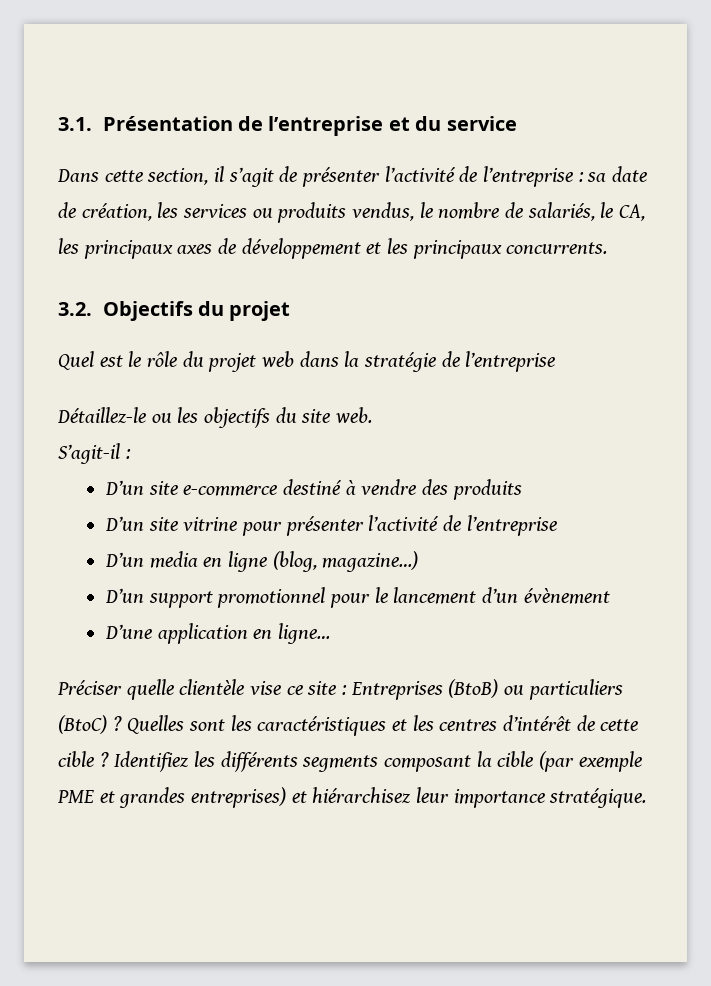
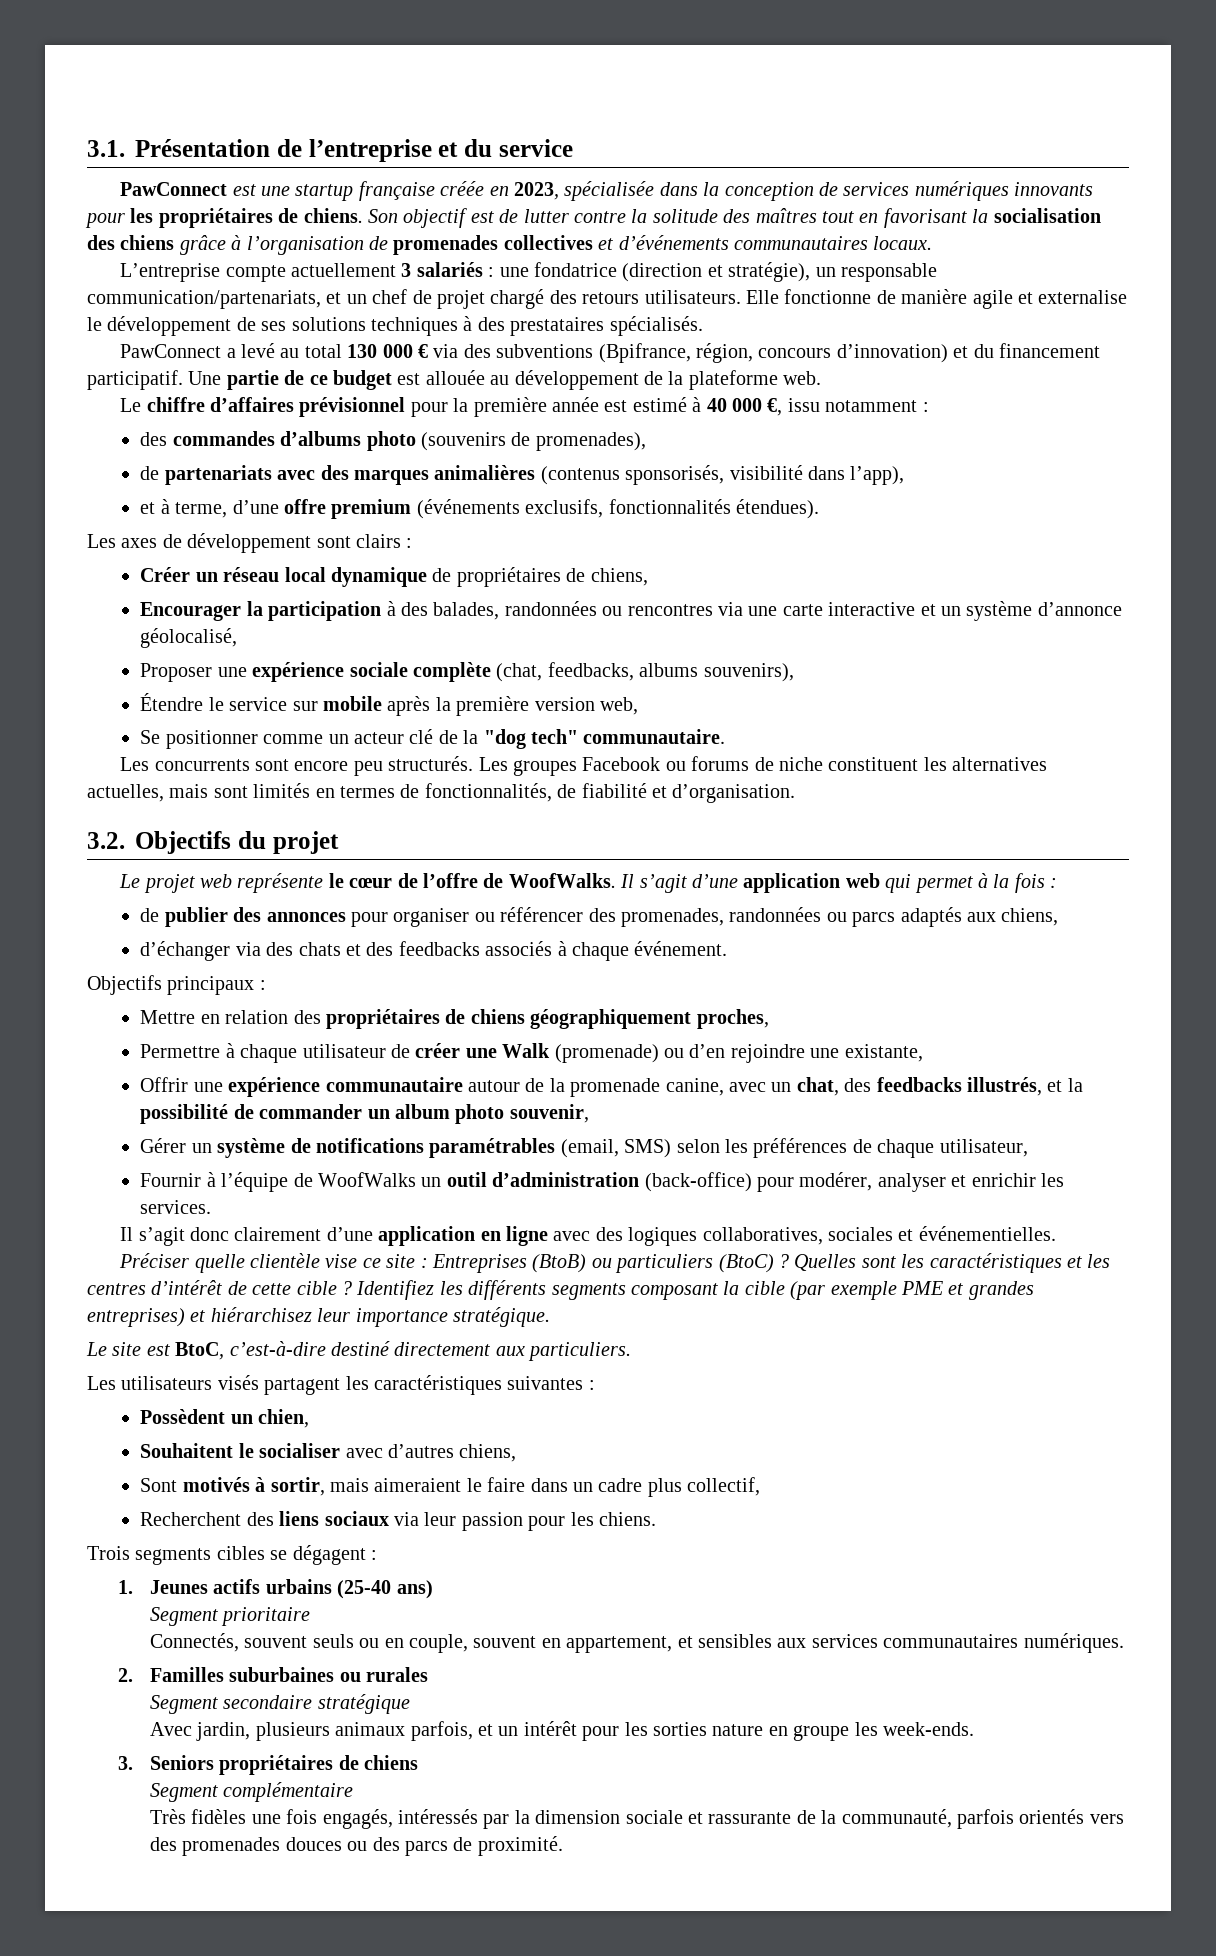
[57,166,648,187] [58,202,646,223] [58,238,608,259] [58,301,291,321] [58,351,556,372] [57,407,373,428] [58,443,131,464] [104,479,522,500] [104,515,557,536] [104,551,419,572] [104,587,610,608] [104,623,330,644] Dans cette section, il s’agit de présenter l’activité de l’entreprise : sa date de création, les services ou produits vendus, le nombre de salariés, le CA, les principaux axes de développement et les principaux concurrents. // 3.2. Objectifs du projet // Quel est le rôle du projet web dans la stratégie de l’entreprise // Détaillez-le ou les objectifs du site web. // S’agit-il : // D’un site e-commerce destiné à vendre des produits // D’un site vitrine pour présenter l’activité de l’entreprise // D’un media en ligne (blog, magazine…) // D’un support promotionnel pour le lancement d’un évènement // D’une application en ligne… -> [120,181,1094,201] [85,208,1101,228] [87,235,933,255] [120,262,937,282] [87,289,1128,309] [87,316,703,336] [120,343,1100,363] [87,370,822,390] [120,397,929,417] [140,431,646,451] [140,465,905,485] [140,499,820,519] [87,533,413,553] [140,567,648,587] [140,601,1122,621] [140,628,238,648] [140,662,794,682] [140,693,639,716] [140,729,726,749] [120,756,1048,776] [87,783,796,803] [87,831,339,854] [119,873,1058,893] [140,907,1059,927] [140,941,728,961] [87,975,266,995] [140,1009,769,1029] [140,1043,923,1063] [140,1077,1083,1097] [140,1104,589,1124] [140,1138,1028,1158] [140,1172,1065,1192] [140,1200,212,1214] [120,1226,1056,1246] PawConnect est une startup française créée en 2023, spécialisée dans la conception de services numériques innovants pour les propriétaires de chiens. Son objectif est de lutter contre la solitude des maîtres tout en favorisant la socialisation des chiens grâce à l’organisation de promenades collectives et d’événements communautaires locaux. // L’entreprise compte actuellement 3 salariés : une fondatrice (direction et stratégie), un responsable communication/partenariats, et un chef de projet chargé des retours utilisateurs. Elle fonctionne de manière agile et externalise le développement de ses solutions techniques à des prestataires spécialisés. // PawConnect a levé au total 130 000 € via des subventions (Bpifrance, région, concours d’innovation) et du financement participatif. Une partie de ce budget est allouée au développement de la plateforme web. // Le chiffre d’affaires prévisionnel pour la première année est estimé à 40 000 €, issu notamment : // des commandes d’albums photo (souvenirs de promenades), // de partenariats avec des marques animalières (contenus sponsorisés, visibilité dans l’app), // et à terme, d’une offre premium (événements exclusifs, fonctionnalités étendues). // Les axes de développement sont clairs : // Créer un réseau local dynamique de propriétaires de chiens, // Encourager la participation à des balades, randonnées ou rencontres via une carte interactive et un système d’annonce géolocalisé, // Proposer une expérience sociale complète (chat, feedbacks, albums souvenirs), // Étendre le service sur mobile après la première version web, // Se positionner comme un acteur clé de la "dog tech" communautaire. // Les concurrents sont encore peu structurés. Les groupes Facebook ou forums de niche constituent les alternatives actuelles, mais sont limités en termes de fonctionnalités, de fiabilité et d’organisation. // 3.2. Objectifs du projet // Le projet web représente le cœur de l’offre de WoofWalks. Il s’agit d’une application web qui permet à la fois : // de publier des annonces pour organiser ou référencer des promenades, randonnées ou parcs adaptés aux chiens, // d’échanger via des chats et des feedbacks associés à chaque événement. // Objectifs principaux : // Mettre en relation des propriétaires de chiens géographiquement proches, // Permettre à chaque utilisateur de créer une Walk (promenade) ou d’en rejoindre une existante, // Offrir une expérience communautaire autour de la promenade canine, avec un chat, des feedbacks illustrés, et la possibilité de commander un album photo souvenir, // Gérer un système de notifications paramétrables (email, SMS) selon les préférences de chaque utilisateur, // Fournir à l’équipe de WoofWalks un outil d’administration (back-office) pour modérer, analyser et enrichir les services. // Il s’agit donc clairement d’une application en ligne avec des logiques collaboratives, sociales et événementielles.
(647, 798) none -> [86,1341,632,1361] [87,1375,595,1395] [140,1409,310,1428] [140,1443,517,1462] [140,1477,761,1497] [140,1511,657,1531] [87,1545,377,1565] [118,1579,433,1599] [149,1607,311,1626] [149,1633,1124,1653] [118,1667,429,1682] [149,1694,410,1714] [149,1721,974,1741] [118,1755,419,1775] [149,1782,354,1802] [149,1809,1124,1829] [149,1836,563,1856] // Le site est BtoC, c’est-à-dire destiné directement aux particuliers. // Les utilisateurs visés partagent les caractéristiques suivantes : // Possèdent un chien, // Souhaitent le socialiser avec d’autres chiens, // Sont motivés à sortir, mais aimeraient le faire dans un cadre plus collectif, // Recherchent des liens sociaux via leur passion pour les chiens. // Trois segments cibles se dégagent : // 1. Jeunes actifs urbains (25-40 ans) // Segment prioritaire // Connectés, souvent seuls ou en couple, souvent en appartement, et sensibles aux services communautaires numériques. // 2. Familles suburbaines ou rurales // Segment secondaire stratégique // Avec jardin, plusieurs animaux parfois, et un intérêt pour les sorties nature en groupe les week-ends. // 3. Seniors propriétaires de chiens // Segment complémentaire // Très fidèles une fois engagés, intéressés par la dimension sociale et rassurante de la communauté, parfois orientés vers des promenades douces ou des parcs de proximité.

